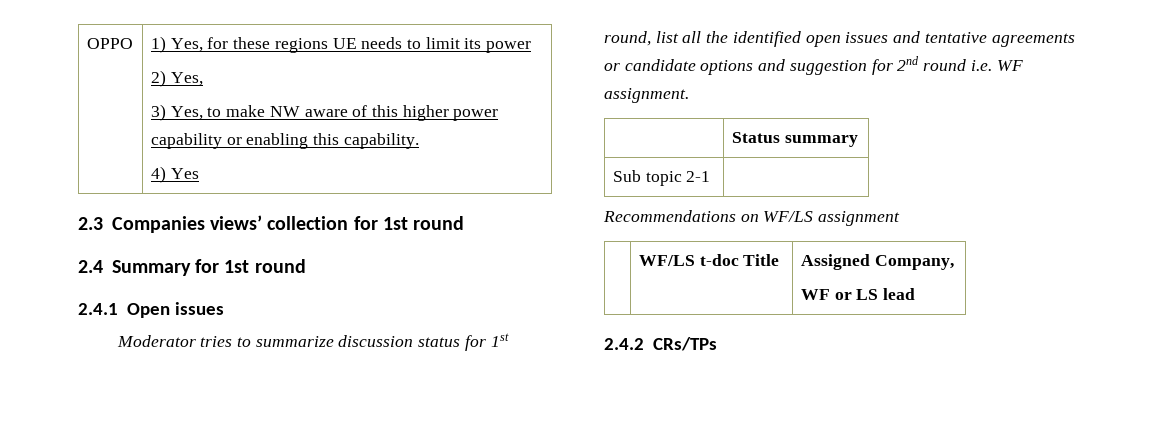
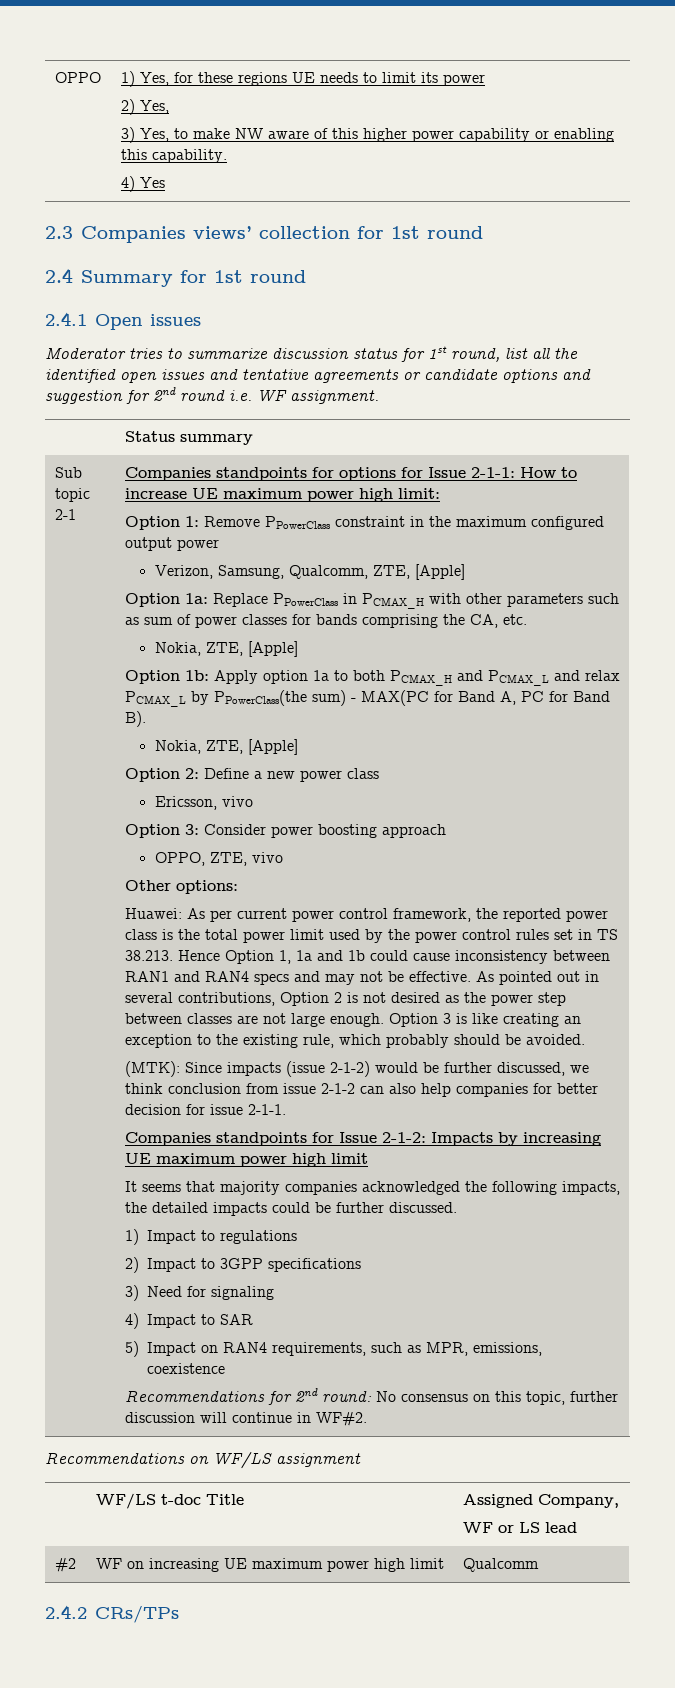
(711, 176) none -> [124,467,577,481] [124,488,440,502] [124,516,604,530] [124,537,219,551] [154,564,465,580] [124,593,619,609] [124,614,527,628] [154,641,298,657] [124,670,620,686] [124,690,610,707] [124,711,146,727] [154,739,298,755] [124,768,379,782] [154,796,253,810] [124,824,446,838] [154,852,283,866] [124,880,238,894] [124,908,608,922] [124,929,618,943] [124,950,610,964] [124,971,599,985] [124,992,566,1006] [124,1013,581,1027] [124,1034,585,1048] [124,1061,589,1077] [124,1083,598,1097] [124,1104,286,1115] [124,1132,601,1146] [124,1153,368,1167] [124,1181,620,1195] [124,1202,457,1216] [124,1229,297,1245] [124,1257,361,1273] [124,1285,274,1301] [124,1313,253,1329] [124,1341,542,1357] [146,1363,225,1374] [124,1388,618,1405] [124,1412,367,1426] Companies standpoints for options for Issue 2-1-1: How to increase UE maximum power high limit: // Option 1: Remove PPowerClass constraint in the maximum configured output power // Verizon, Samsung, Qualcomm, ZTE, [Apple] // Option 1a: Replace PPowerClass in PCMAX_H with other parameters such as sum of power classes for bands comprising the CA, etc. // Nokia, ZTE, [Apple] // Option 1b: Apply option 1a to both PCMAX_H and PCMAX_L and relax PCMAX_L by PPowerClass(the sum) - MAX(PC for Band A, PC for Band B). // Nokia, ZTE, [Apple] // Option 2: Define a new power class // Ericsson, vivo // Option 3: Consider power boosting approach // OPPO, ZTE, vivo // Other options: // Huawei: As per current power control framework, the reported power class is the total power limit used by the power control rules set in TS 38.213. Hence Option 1, 1a and 1b could cause inconsistency between RAN1 and RAN4 specs and may not be effective. As pointed out in several contributions, Option 2 is not desired as the power step between classes are not large enough. Option 3 is like creating an exception to the existing rule, which probably should be avoided. // (MTK): Since impacts (issue 2-1-2) would be further discussed, we think conclusion from issue 2-1-2 can also help companies for better decision for issue 2-1-1. // Companies standpoints for Issue 2-1-2: Impacts by increasing UE maximum power high limit // It seems that majority companies acknowledged the following impacts, the detailed impacts could be further discussed. // 1) Impact to regulations // 2) Impact to 3GPP specifications // 3) Need for signaling // 4) Impact to SAR // 5) Impact on RAN4 requirements, such as MPR, emissions, coexistence // Recommendations for 2nd round: No consensus on this topic, further discussion will continue in WF#2.
(916, 294) none -> [54,1558,76,1572] [95,1558,444,1572] [462,1558,539,1572] // #2 | WF on increasing UE maximum power high limit | Qualcomm

